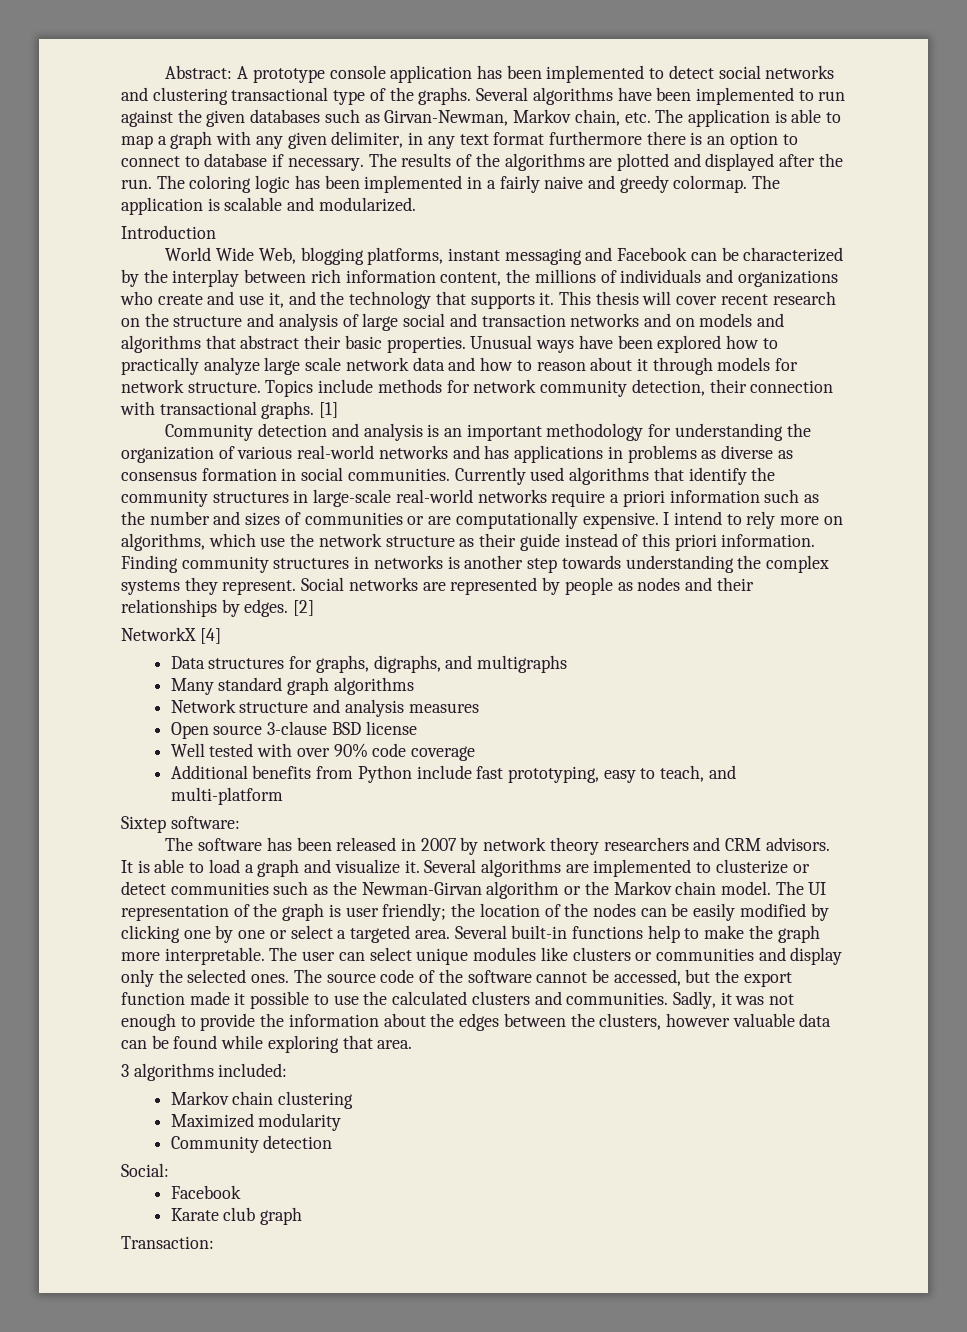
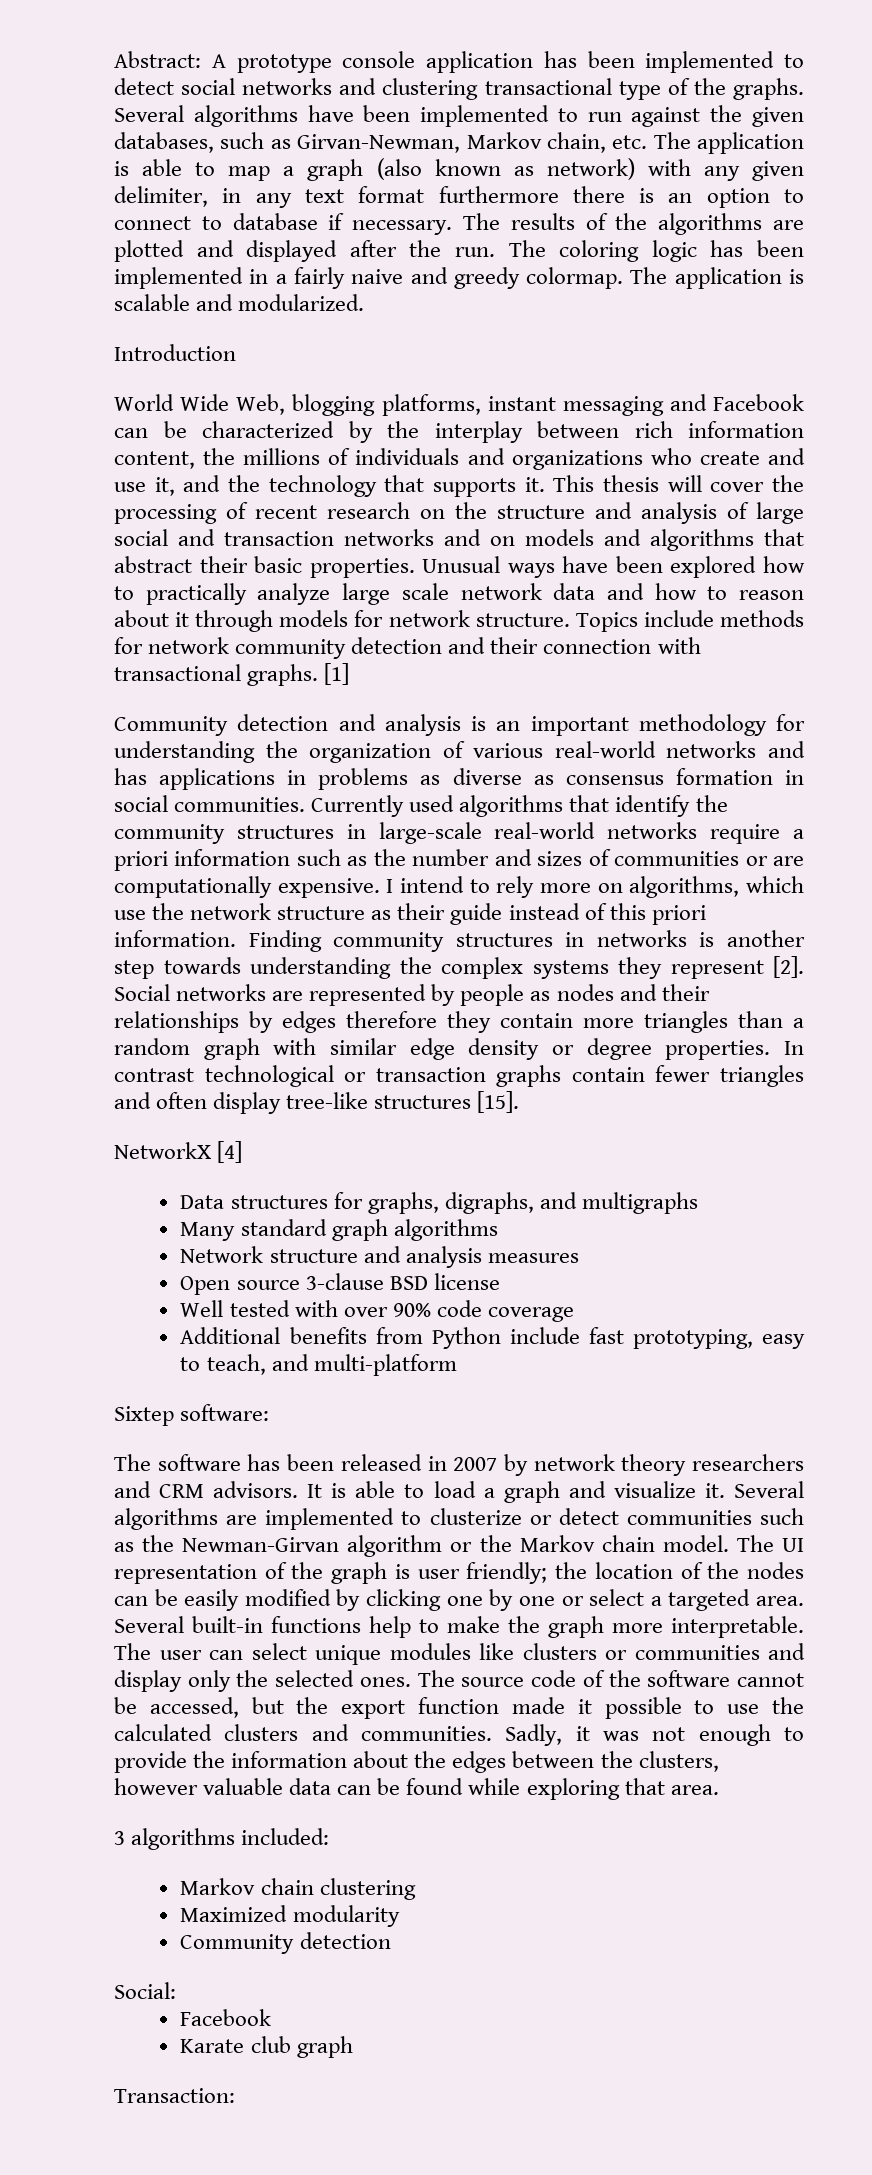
[250,109,321,123] databases -> [114,132,214,153] databases,
(213, 140) none -> [376,158,635,180] (also known as network)
(718, 300) none -> [771,475,804,492] [114,502,248,524] the processing of
[631,379,705,396] detection, -> [351,637,486,654] detection and
[222,580,297,595] represent. -> [670,956,804,979] represent [2].
[244,599,315,617] edges. [2] -> [282,1011,804,1033] [114,1038,804,1060] [114,1065,804,1087] [114,1091,520,1114] edges therefore they contain more triangles than a random graph with similar edge density or degree properties. In contrast technological or transaction graphs contain fewer triangles and often display tree-like structures [15].

